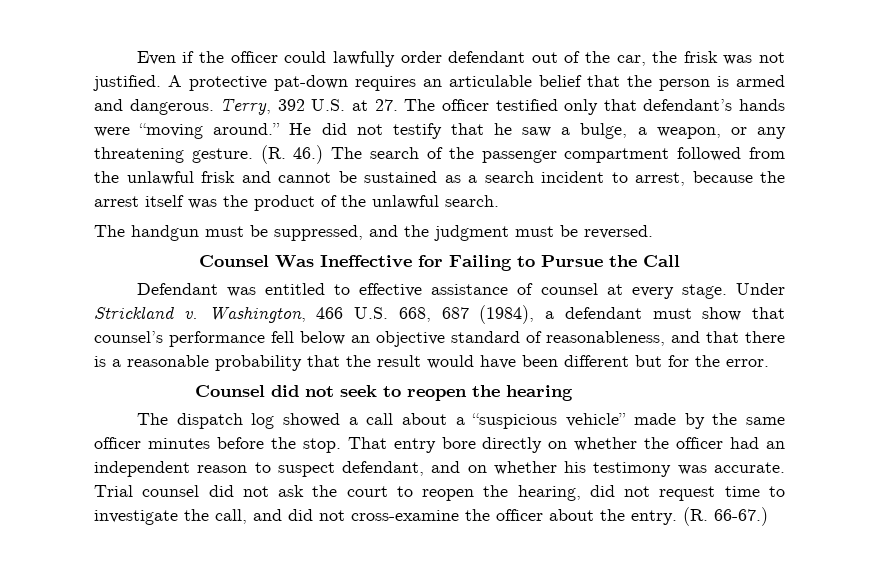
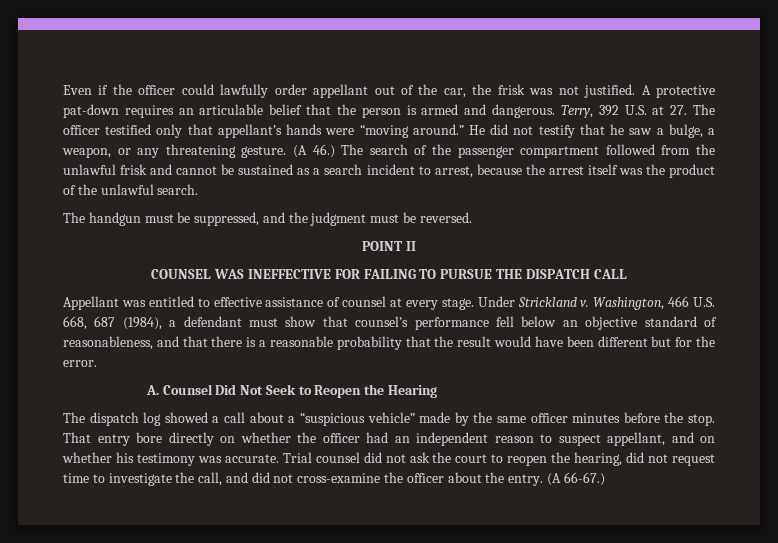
[448,51,526,63] defendant -> [313,84,369,98] appellant
[643,99,733,111] defendant’s -> [217,124,282,138] appellant’s
[260,145,286,164] (R. -> [293,145,307,158] (A
[199,255,680,271] [136,283,218,295] Counsel Was Ineffective for Failing to Pursue the Call // Defendant -> [362,241,416,251] [151,269,627,279] [63,296,119,310] POINT II // COUNSEL WAS INEFFECTIVE FOR FAILING TO PURSUE THE DISPATCH CALL // Appellant
[194,385,573,401] Counsel did not seek to reopen the hearing -> [145,384,437,398] A. Counsel Did Not Seek to Reopen the Hearing
[342,461,425,476] defendant, -> [607,432,665,446] appellant,
[683,507,708,526] (R. -> [546,473,561,486] (A

